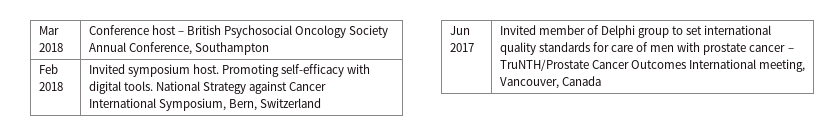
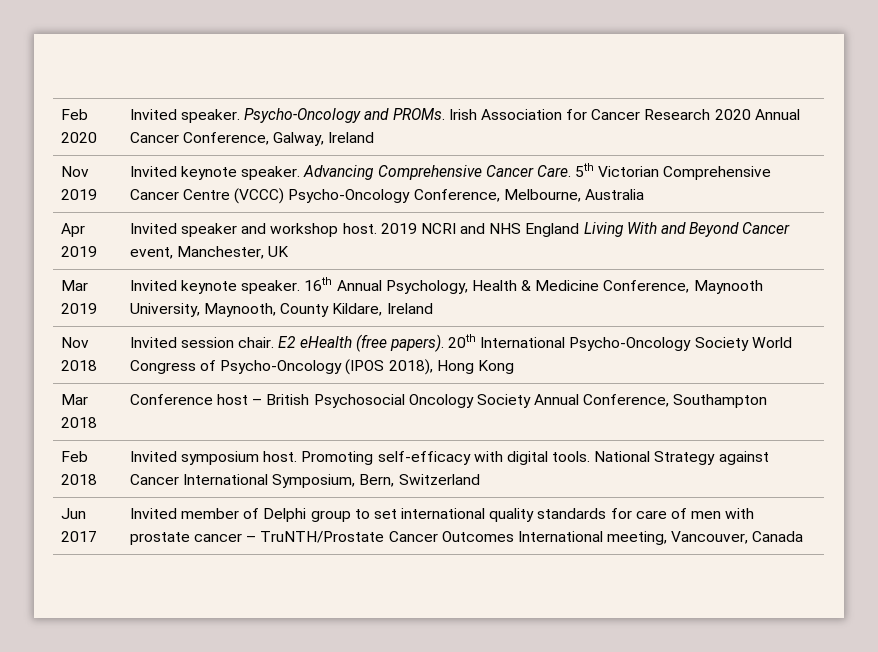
(38, 30) none -> [60,109,88,120] [60,132,97,143] [129,108,800,123] [129,132,375,146] [60,166,89,177] [60,189,97,200] [129,163,772,180] [129,188,644,204] [60,223,85,237] [60,246,97,257] [129,222,791,237] [129,246,290,259] [60,280,88,291] [60,303,97,314] [129,277,763,294] [129,303,433,317] [60,337,89,348] [60,360,97,371] [129,334,792,352] [129,359,514,375] Feb 2020 | Invited speaker. Psycho-Oncology and PROMs. Irish Association for Cancer Research 2020 Annual Cancer Conference, Galway, Ireland // Nov 2019 | Invited keynote speaker. Advancing Comprehensive Cancer Care. 5th Victorian Comprehensive Cancer Centre (VCCC) Psycho-Oncology Conference, Melbourne, Australia // Apr 2019 | Invited speaker and workshop host. 2019 NCRI and NHS England Living With and Beyond Cancer event, Manchester, UK // Mar 2019 | Invited keynote speaker. 16th Annual Psychology, Health & Medicine Conference, Maynooth University, Maynooth, County Kildare, Ireland // Nov 2018 | Invited session chair. E2 eHealth (free papers). 20th International Psycho-Oncology Society World Congress of Psycho-Oncology (IPOS 2018), Hong Kong //

